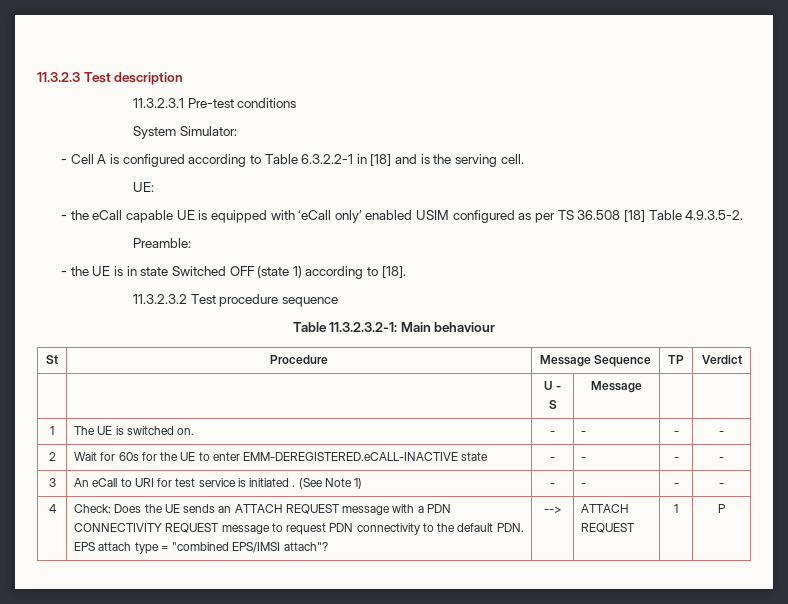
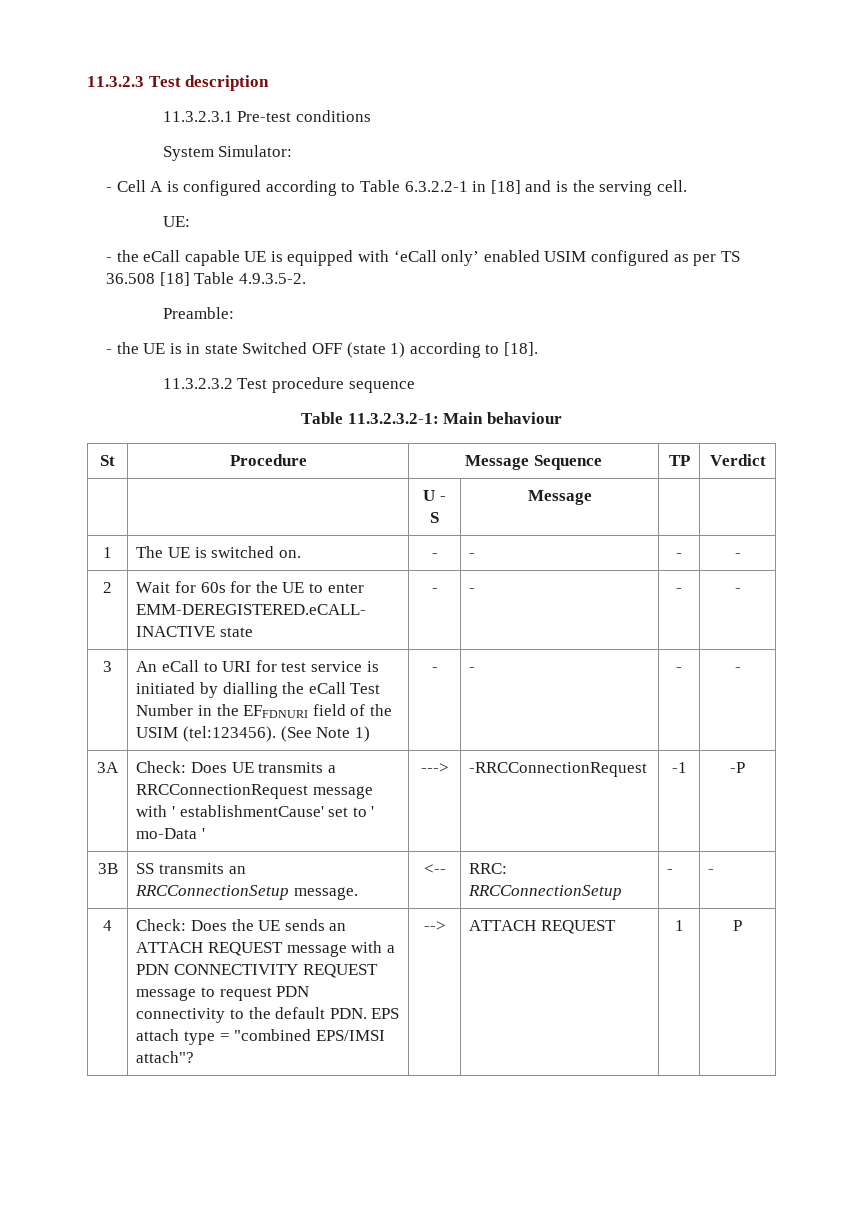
[292,485,296,487] . -> [199,682,381,698] [136,704,392,718] [136,726,276,742] by dialling the eCall Test Number in the EFFDNURI field of the USIM (tel:123456).
(724, 485) none -> [97,762,119,773] [136,761,336,773] [136,784,373,799] [136,805,375,817] [136,828,205,839] [420,763,449,773] [469,762,648,777] [671,762,687,773] [730,762,745,773] [97,863,118,874] [136,863,246,874] [135,885,358,900] [423,864,446,874] [469,863,508,874] [468,885,623,900] [667,869,674,874] [708,869,715,874] // 3A | Check: Does UE transmits a RRCConnectionRequest message with ' establishmentCause' set to ' mo-Data ' | ---> | -RRCConnectionRequest | -1 | -P // 3B | SS transmits an RRCConnectionSetup message. | <-- | RRC: RRCConnectionSetup | - | -

